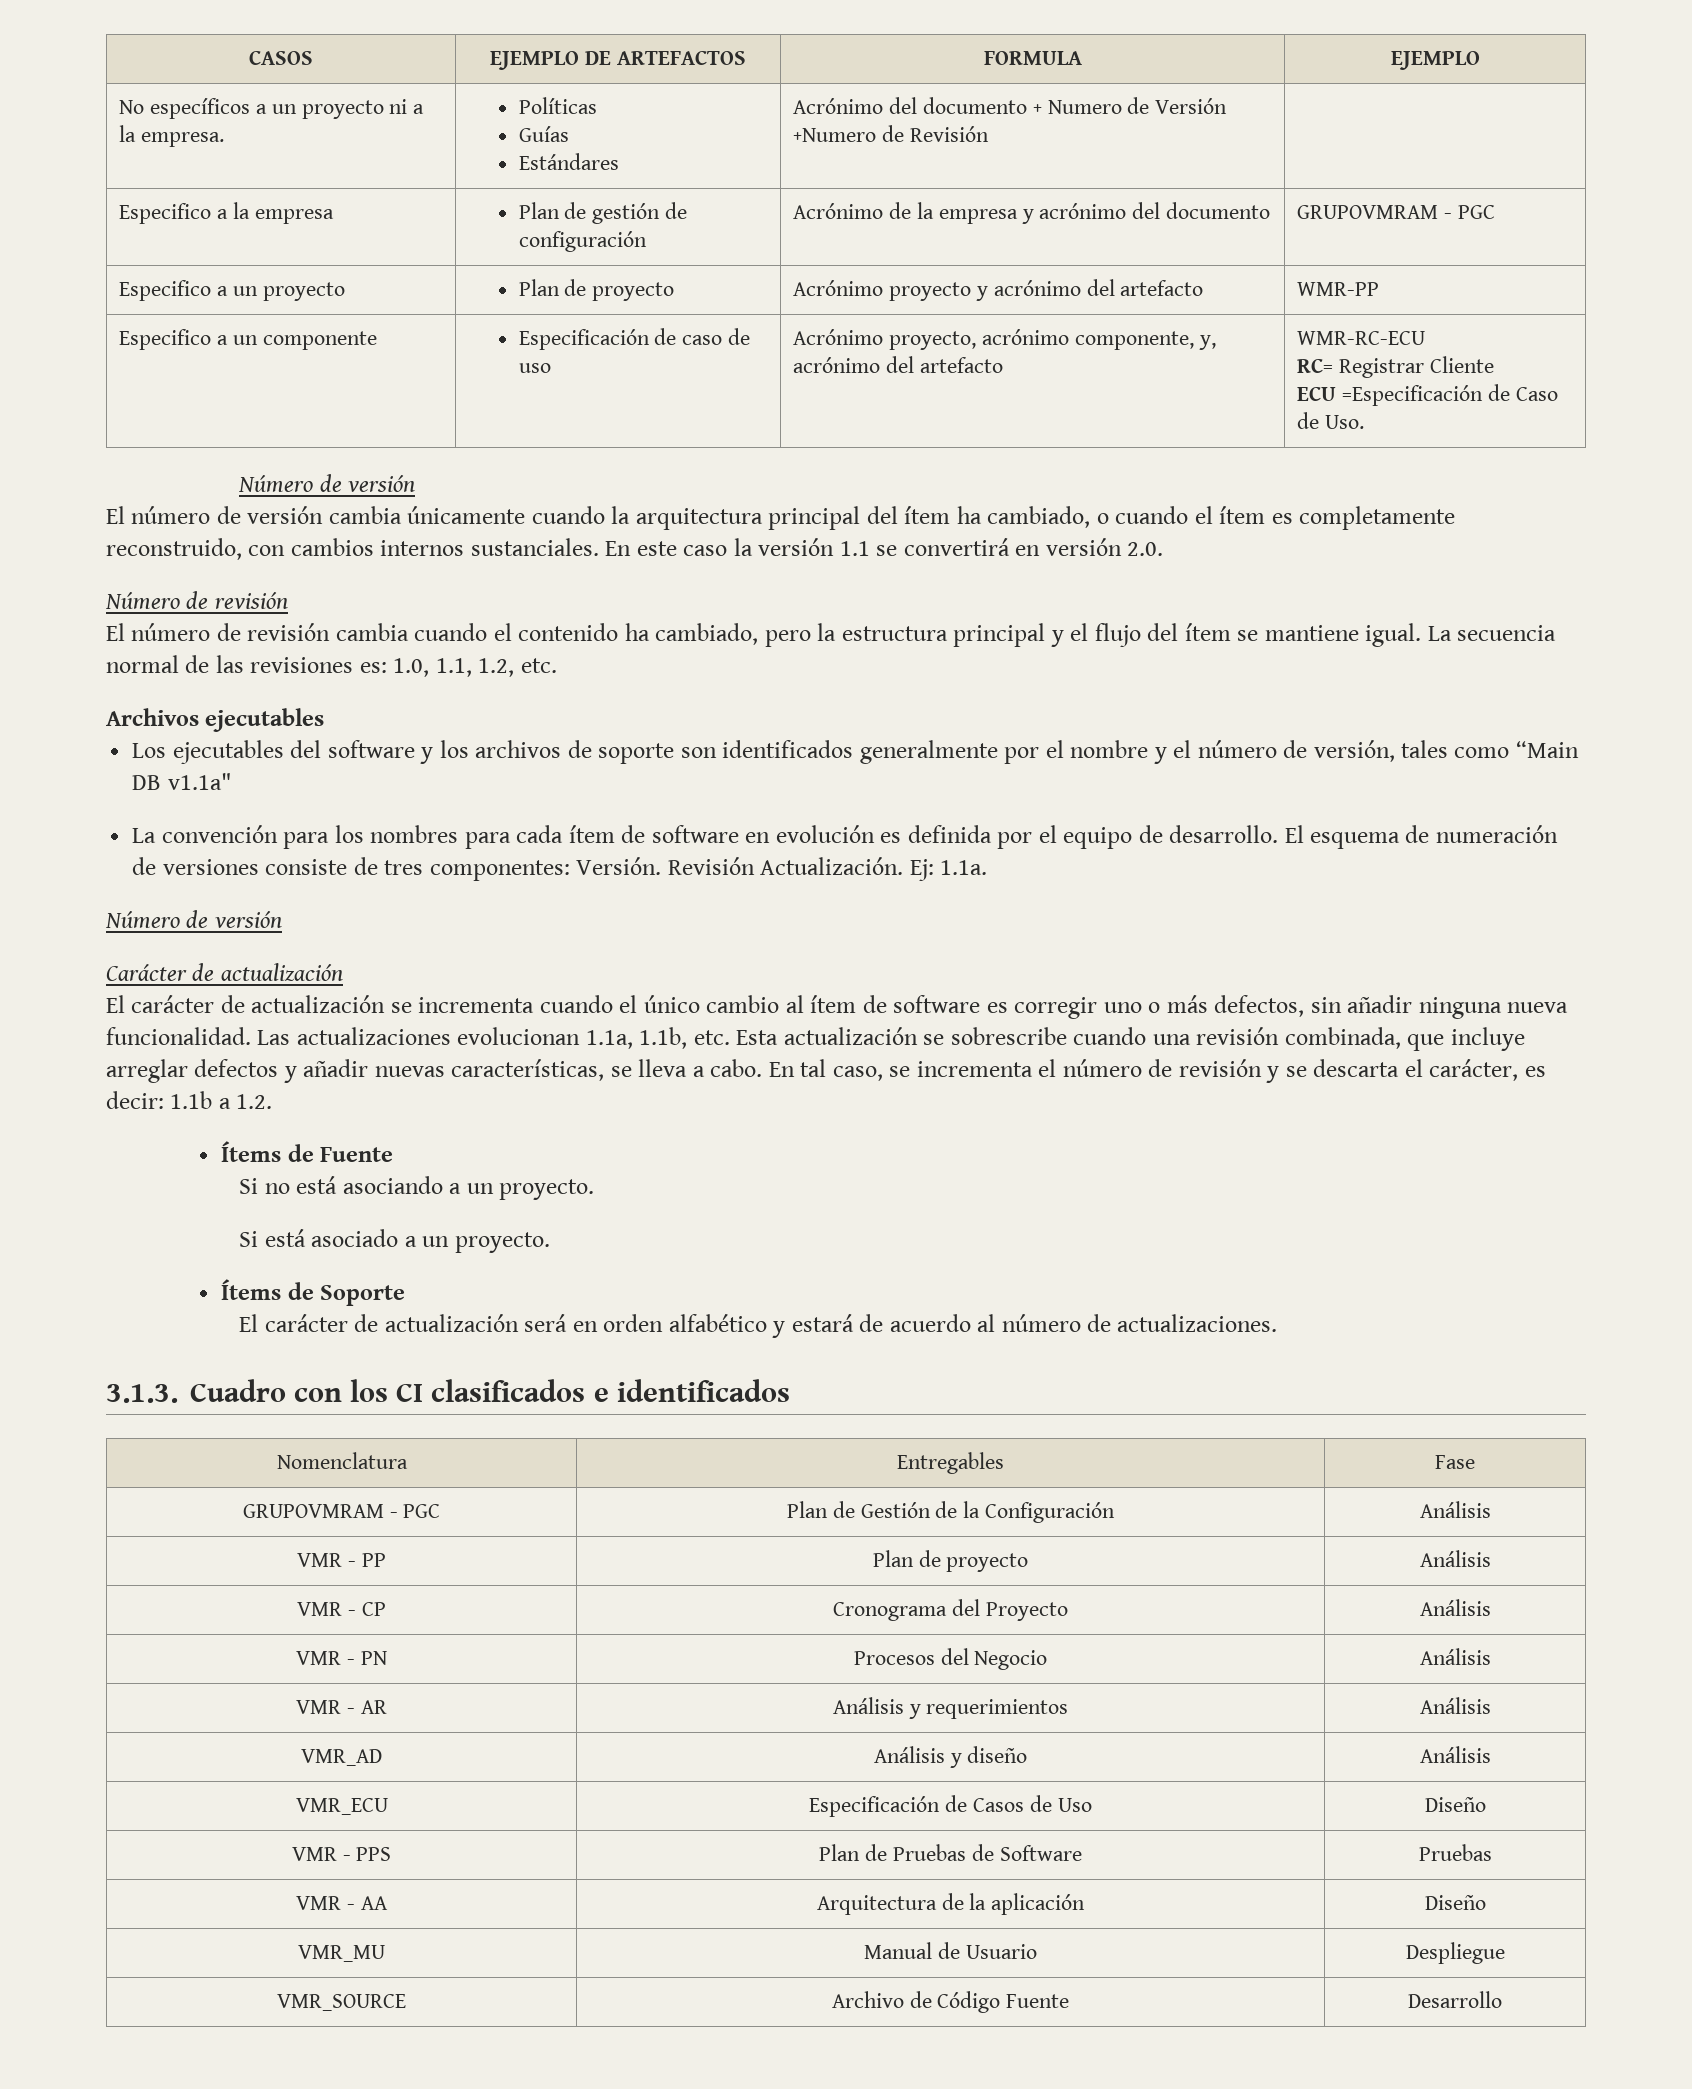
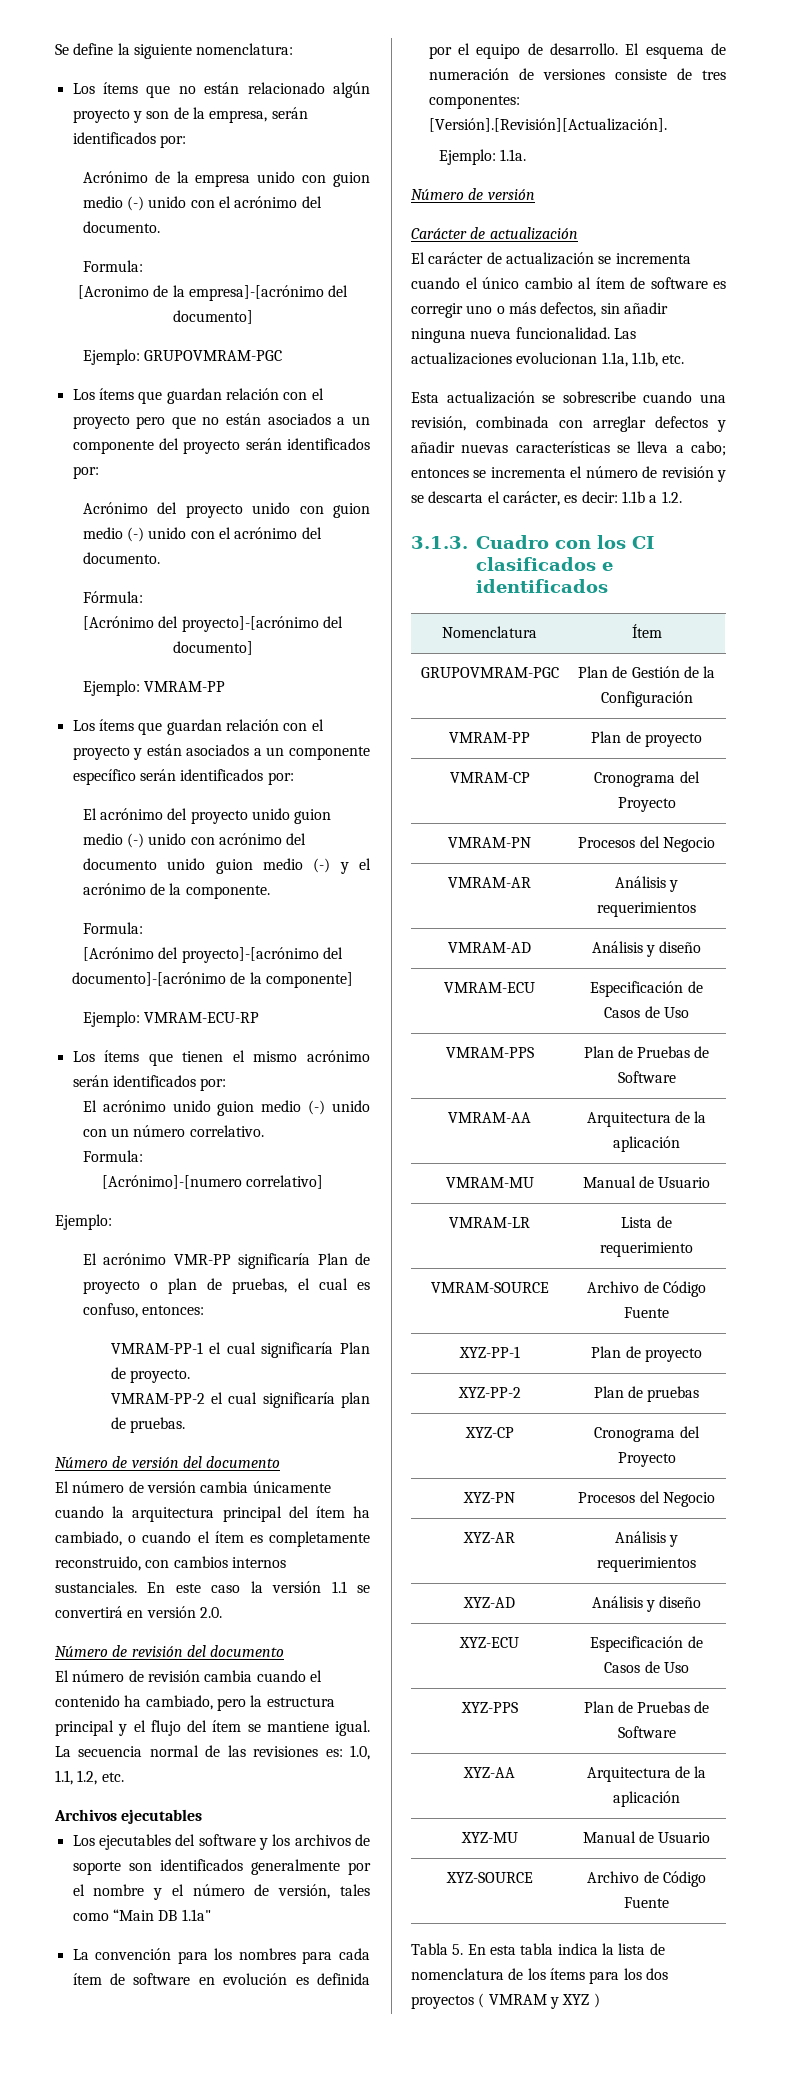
[249,50,313,65] [490,50,746,70] [983,51,1082,65] [1390,51,1480,70] [119,98,425,119] [119,125,225,147] [518,97,597,114] [518,126,569,142] [518,153,619,170] [793,97,1228,114] [793,125,989,142] [119,202,334,224] [518,202,688,224] [518,231,647,252] [793,202,1270,224] [1297,205,1495,219] [119,280,345,301] [518,279,675,301] [793,279,1204,301] [1297,282,1380,296] [119,329,377,350] [518,328,751,350] [518,363,551,373] [793,329,1216,350] [793,356,1003,373] [1297,331,1426,345] [1297,356,1494,378] [1297,384,1558,406] [1297,412,1365,429] [238,474,416,492] CASOS | EJEMPLO DE ARTEFACTOS | FORMULA | EJEMPLO // No específicos a un proyecto ni a la empresa. | Políticas // Guías // Estándares | Acrónimo del documento + Numero de Versión +Numero de Revisión | // Especifico a la empresa | Plan de gestión de configuración | Acrónimo de la empresa y acrónimo del documento | GRUPOVMRAM - PGC // Especifico a un proyecto | Plan de proyecto | Acrónimo proyecto y acrónimo del artefacto | WMR-PP // Especifico a un componente | Especificación de caso de uso | Acrónimo proyecto, acrónimo componente, y, acrónimo del artefacto | WMR-RC-ECU // RC= Registrar Cliente // ECU =Especificación de Caso de Uso. // Número de versión -> [55,43,294,59] [72,82,370,98] [72,107,308,123] [72,132,186,148] [82,171,370,187] [82,196,322,211] [82,221,160,233] [82,260,143,272] [77,285,349,301] [172,310,253,324] [82,349,283,365] [72,388,324,404] [72,413,370,429] [72,438,370,454] [72,466,99,479] [82,502,370,518] [82,527,322,542] [82,552,160,564] [82,591,143,603] [83,616,343,632] [172,641,253,655] [82,680,226,696] [72,719,324,735] [72,744,370,760] [72,769,294,785] [82,808,332,824] [82,833,307,848] [82,858,371,874] [82,883,270,899] [82,922,143,934] [83,947,343,963] [72,972,353,988] [82,1011,260,1027] [72,1050,370,1066] [72,1075,227,1091] [82,1100,370,1116] [82,1125,264,1137] [82,1150,143,1162] [101,1175,324,1189] [55,1214,112,1230] [82,1253,370,1269] [82,1278,370,1294] [82,1303,205,1318] [110,1342,371,1358] [110,1367,190,1383] [110,1392,371,1408] [110,1417,185,1433] [55,1456,281,1468] Se define la siguiente nomenclatura: // Los ítems que no están relacionado algún proyecto y son de la empresa, serán identificados por: // Acrónimo de la empresa unido con guion medio (-) unido con el acrónimo del documento. // Formula: // [Acronimo de la empresa]-[acrónimo del documento] // Ejemplo: GRUPOVMRAM-PGC // Los ítems que guardan relación con el proyecto pero que no están asociados a un componente del proyecto serán identificados por: // Acrónimo del proyecto unido con guion medio (-) unido con el acrónimo del documento. // Fórmula: // [Acrónimo del proyecto]-[acrónimo del documento] // Ejemplo: VMRAM-PP // Los ítems que guardan relación con el proyecto y están asociados a un componente específico serán identificados por: // El acrónimo del proyecto unido guion medio (-) unido con acrónimo del documento unido guion medio (-) y el acrónimo de la componente. // Formula: // [Acrónimo del proyecto]-[acrónimo del documento]-[acrónimo de la componente] // Ejemplo: VMRAM-ECU-RP // Los ítems que tienen el mismo acrónimo serán identificados por: // El acrónimo unido guion medio (-) unido con un número correlativo. // Formula: // [Acrónimo]-[numero correlativo] // Ejemplo: // El acrónimo VMR-PP significaría Plan de proyecto o plan de pruebas, el cual es confuso, entonces: // VMRAM-PP-1 el cual significaría Plan de proyecto. // VMRAM-PP-2 el cual significaría plan de pruebas. // Número de versión del documento
(288, 600) none -> [186,1645,285,1657] del documento
[167,773,232,790] v1.1a" -> [181,1909,211,1921] 1.1a"
[576,857,934,881] Versión. Revisión Actualización. Ej: -> [428,118,667,132] [438,149,496,165] [Versión].[Revisión][Actualización]. // Ejemplo:
(730, 1037) none -> (685, 359) //
[1196,1027,1525,1051] revisión combinada, que incluye -> [411,416,583,431] revisión, combinada con
[451,1059,605,1081] características, -> [515,441,610,453] características
[710,1059,883,1081] cabo. En tal caso, -> [691,441,726,456] [411,468,469,478] cabo; entonces
[221,1141,394,1162] [239,1176,595,1200] [239,1229,550,1253] [221,1279,406,1306] [239,1314,1278,1338] // Ítems de Fuente // Si no está asociando a un proyecto. // Si está asociado a un proyecto. // Ítems de Soporte // El carácter de actualización será en orden alfabético y estará de acuerdo al número de actualizaciones. -> (682, 497) none
[897,1452,1004,1474] [1435,1455,1475,1469] [242,1504,441,1518] Entregables | Fase // GRUPOVMRAM - PGC -> [631,624,662,638] [420,667,559,678] Ítem // GRUPOVMRAM-PGC
[1419,1501,1491,1518] [297,1553,386,1567] [872,1550,1029,1572] [1419,1550,1491,1567] [297,1602,386,1616] [833,1599,1068,1621] [1419,1599,1491,1616] [296,1651,387,1665] [853,1648,1048,1670] [1419,1648,1491,1665] [296,1700,387,1714] [832,1697,1069,1719] [1419,1697,1491,1714] [301,1749,382,1766] [873,1746,1028,1768] [1419,1746,1491,1763] [295,1798,388,1815] [809,1795,1092,1817] [1424,1797,1486,1812] [291,1847,392,1861] [819,1844,1082,1861] [1418,1844,1492,1861] [296,1896,388,1910] [816,1893,1086,1915] [1424,1895,1486,1910] [298,1945,385,1962] [864,1942,1037,1959] [1405,1942,1505,1964] [277,1994,406,2011] [831,1991,1070,2013] [1408,1991,1502,2008] | Análisis // VMR - PP | Plan de proyecto | Análisis // VMR - CP | Cronograma del Proyecto | Análisis // VMR - PN | Procesos del Negocio | Análisis // VMR - AR | Análisis y requerimientos | Análisis // VMR_AD | Análisis y diseño | Análisis // VMR_ECU | Especificación de Casos de Uso | Diseño // VMR - PPS | Plan de Pruebas de Software | Pruebas // VMR - AA | Arquitectura de la aplicación | Diseño // VMR_MU | Manual de Usuario | Despliegue // VMR_SOURCE | Archivo de Código Fuente | Desarrollo -> [449,732,530,743] [591,731,702,747] [449,772,530,783] [594,771,700,787] [617,797,676,812] [448,837,531,848] [578,836,715,852] [448,877,531,888] [614,876,679,892] [597,902,696,917] [448,942,531,953] [591,941,702,957] [444,982,535,993] [590,981,703,997] [604,1006,689,1018] [445,1047,534,1058] [583,1046,710,1058] [617,1071,676,1083] [448,1112,531,1123] [586,1111,707,1127] [613,1136,680,1152] [445,1177,534,1188] [582,1176,711,1188] [449,1217,530,1228] [621,1216,672,1228] [600,1242,693,1257] [430,1282,549,1293] [587,1281,706,1297] [624,1307,669,1318] [458,1346,520,1358] [591,1346,702,1362] [457,1387,521,1398] [593,1386,700,1402] [464,1427,514,1438] [594,1426,700,1442] [617,1452,676,1467] [463,1492,515,1503] [578,1491,715,1507] [463,1532,515,1543] [614,1531,679,1547] [597,1557,696,1572] [463,1597,515,1608] [591,1596,702,1612] [459,1637,519,1648] [590,1636,703,1652] [604,1661,689,1673] [460,1702,518,1713] [583,1701,710,1713] [617,1726,676,1738] [463,1767,515,1778] [586,1766,707,1782] [613,1791,680,1807] [460,1832,518,1843] [582,1831,711,1843] [445,1872,533,1883] [587,1871,706,1887] [624,1897,669,1908] [411,1943,665,1955] [411,1968,668,1984] [411,1993,600,2009] // VMRAM-PP | Plan de proyecto // VMRAM-CP | Cronograma del Proyecto // VMRAM-PN | Procesos del Negocio // VMRAM-AR | Análisis y requerimientos // VMRAM-AD | Análisis y diseño // VMRAM-ECU | Especificación de Casos de Uso // VMRAM-PPS | Plan de Pruebas de Software // VMRAM-AA | Arquitectura de la aplicación // VMRAM-MU | Manual de Usuario // VMRAM-LR | Lista de requerimiento // VMRAM-SOURCE | Archivo de Código Fuente // XYZ-PP-1 | Plan de proyecto // XYZ-PP-2 | Plan de pruebas // XYZ-CP | Cronograma del Proyecto // XYZ-PN | Procesos del Negocio // XYZ-AR | Análisis y requerimientos // XYZ-AD | Análisis y diseño // XYZ-ECU | Especificación de Casos de Uso // XYZ-PPS | Plan de Pruebas de Software // XYZ-AA | Arquitectura de la aplicación // XYZ-MU | Manual de Usuario // XYZ-SOURCE | Archivo de Código Fuente // Tabla 5. En esta tabla indica la lista de nomenclatura de los ítems para los dos proyectos ( VMRAM y XYZ )

